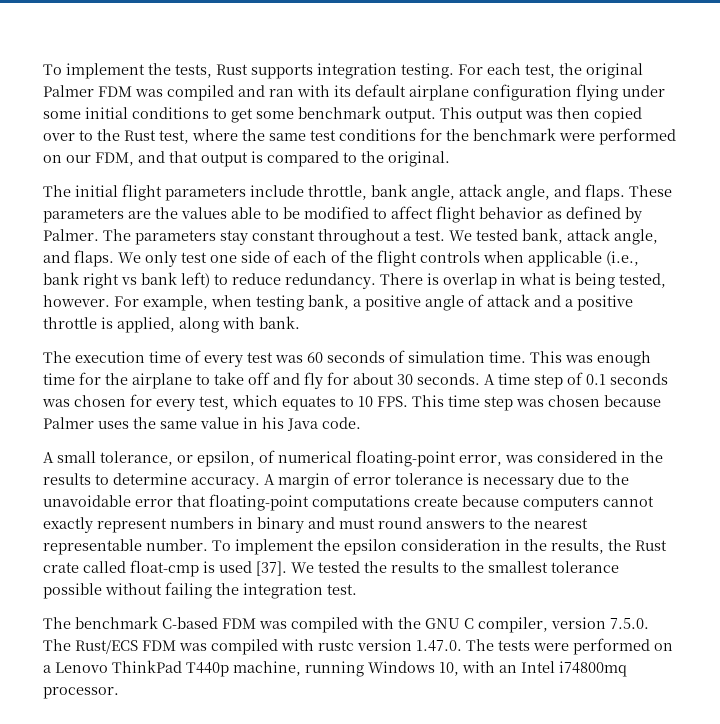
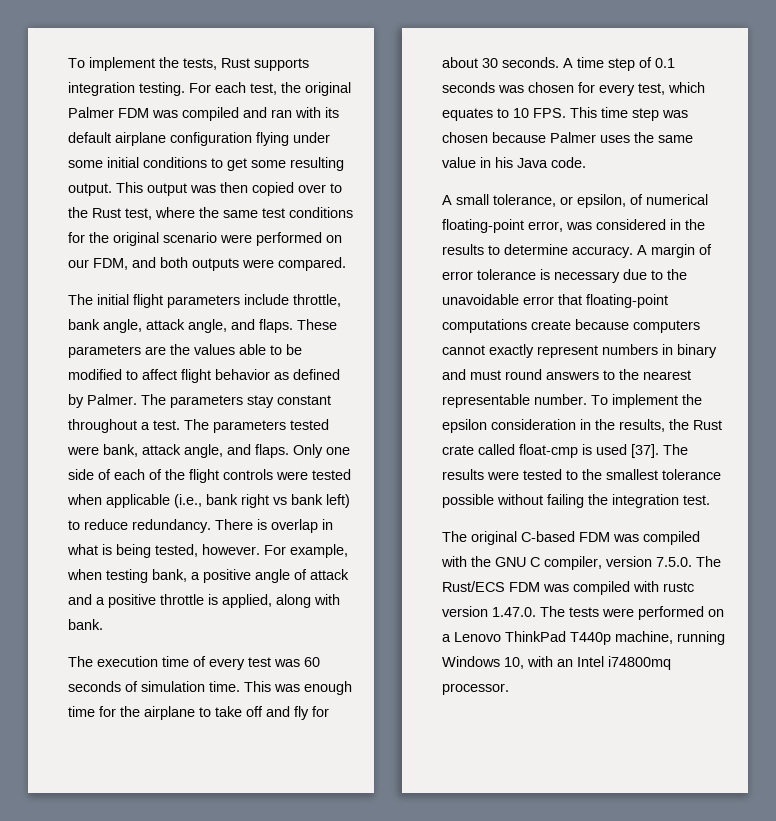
[298,106,381,119] benchmark -> [290,157,344,171] resulting
[473,128,556,141] benchmark -> [113,232,217,246] original scenario
[169,151,450,167] that output is compared to the original. -> [160,257,346,271] both outputs were compared.
[449,229,518,241] We tested -> [184,419,329,433] [67,446,99,455] The parameters tested were
[118,251,207,267] We only test -> [293,444,323,458] Only
(480, 257) none -> [276,469,351,480] were tested
[291,561,439,573] We tested the results -> [663,444,688,455] [442,469,562,480] The results were tested
[75,616,158,629] benchmark -> [471,531,517,545] original

